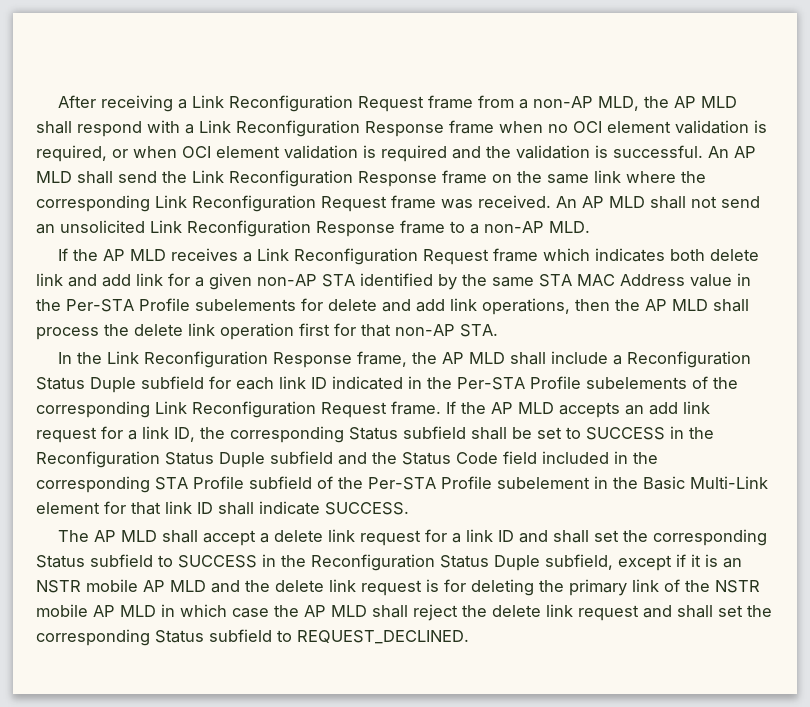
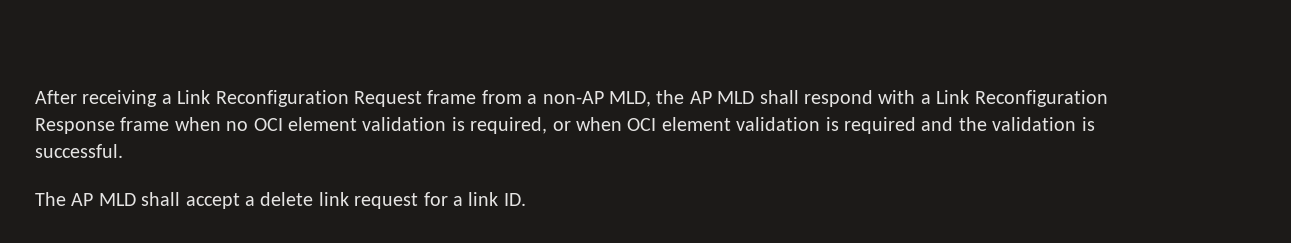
[708,146,756,158] [36,170,706,187] [36,195,760,212] [36,220,590,237] [58,248,760,265] [36,273,751,290] [36,298,749,315] [36,323,498,340] [58,351,752,368] [36,376,738,393] [36,401,710,418] [36,426,714,443] [36,451,658,468] [36,476,768,493] [36,501,409,515] An AP MLD shall send the Link Reconfiguration Response frame on the same link where the corresponding Link Reconfiguration Request frame was received. An AP MLD shall not send an unsolicited Link Reconfiguration Response frame to a non-AP MLD. // If the AP MLD receives a Link Reconfiguration Request frame which indicates both delete link and add link for a given non-AP STA identified by the same STA MAC Address value in the Per-STA Profile subelements for delete and add link operations, then the AP MLD shall process the delete link operation first for that non-AP STA. // In the Link Reconfiguration Response frame, the AP MLD shall include a Reconfiguration Status Duple subfield for each link ID indicated in the Per-STA Profile subelements of the corresponding Link Reconfiguration Request frame. If the AP MLD accepts an add link request for a link ID, the corresponding Status subfield shall be set to SUCCESS in the Reconfiguration Status Duple subfield and the Status Code field included in the corresponding STA Profile subfield of the Per-STA Profile subelement in the Basic Multi-Link element for that link ID shall indicate SUCCESS. -> (123, 151) none
[498,529,768,546] [36,554,742,571] [36,579,760,596] [36,604,772,621] [36,629,469,646] ID and shall set the corresponding Status subfield to SUCCESS in the Reconfiguration Status Duple subfield, except if it is an NSTR mobile AP MLD and the delete link request is for deleting the primary link of the NSTR mobile AP MLD in which case the AP MLD shall reject the delete link request and shall set the corresponding Status subfield to REQUEST_DECLINED. -> [503,193,526,206] ID.

